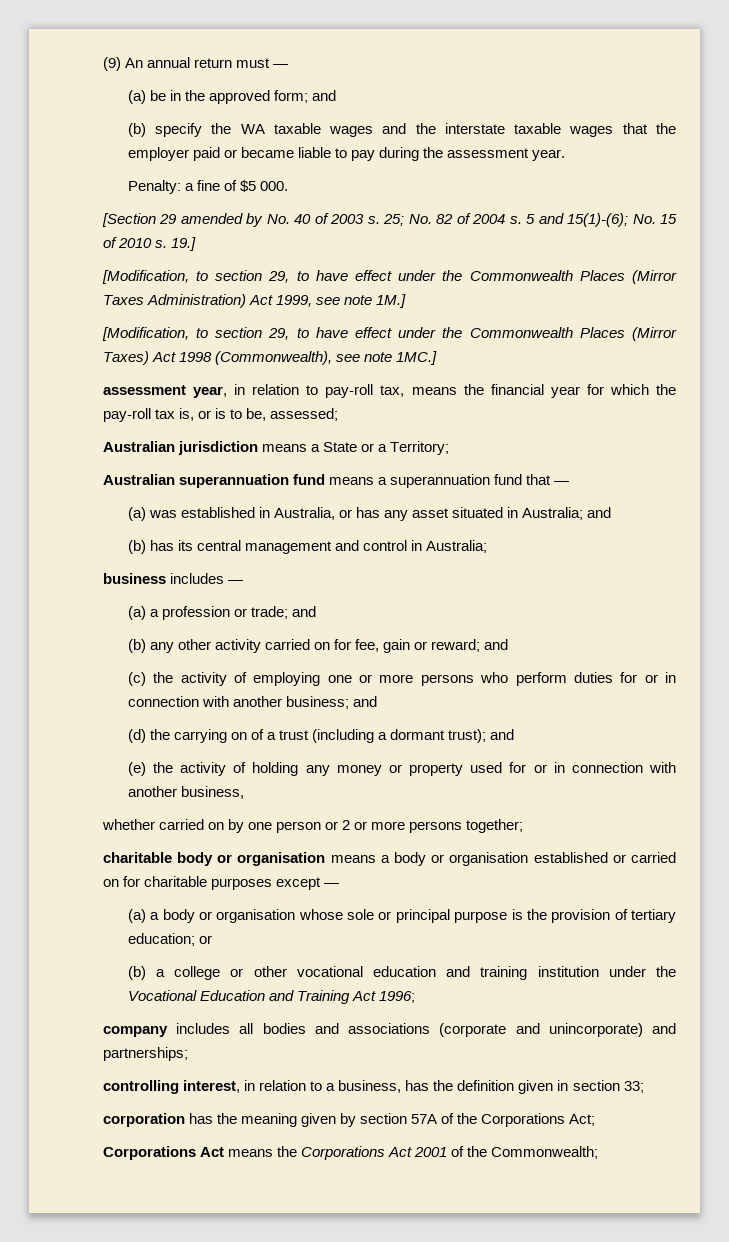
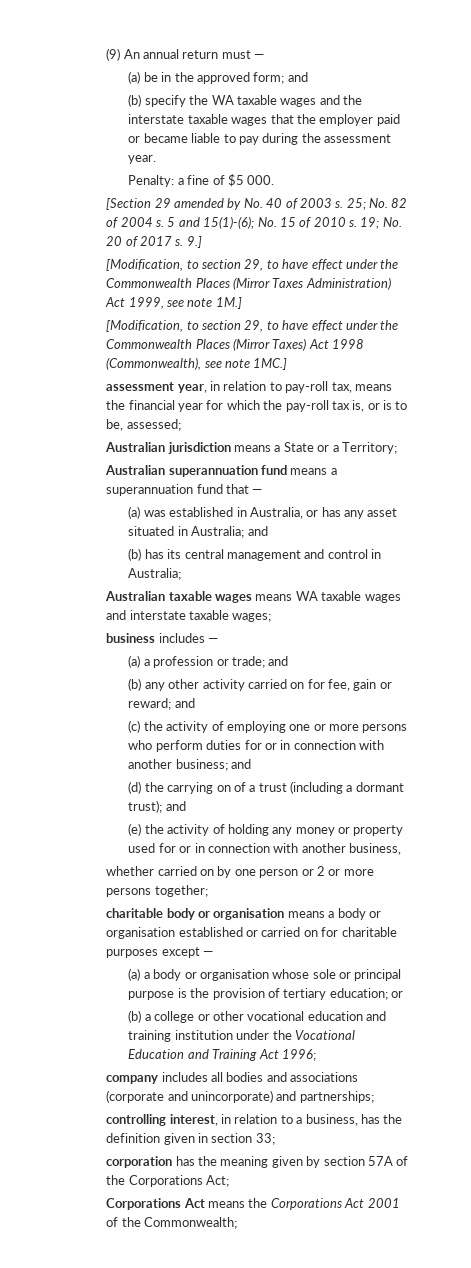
[171,237,197,251] 19.] -> [360,217,402,229] [106,236,202,248] 19; No. 20 of 2017 s. 9.]
(488, 546) none -> [105,591,401,603] [106,610,272,622] // Australian taxable wages means WA taxable wages and interstate taxable wages;

